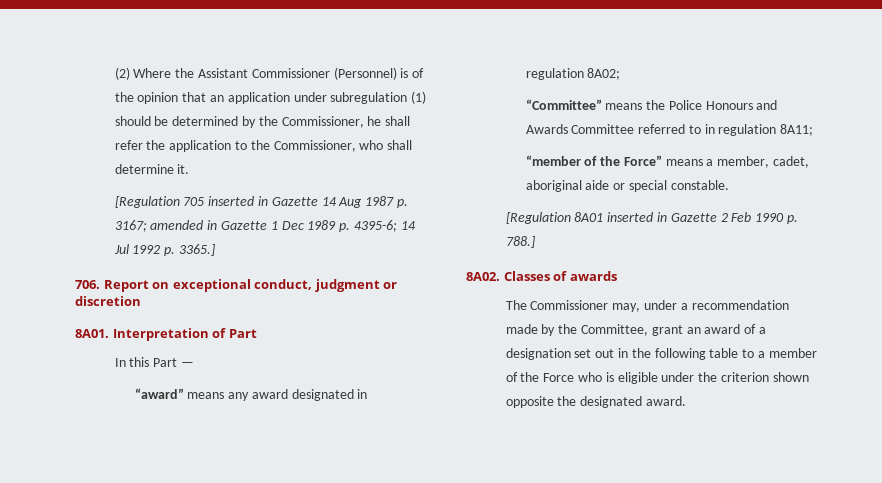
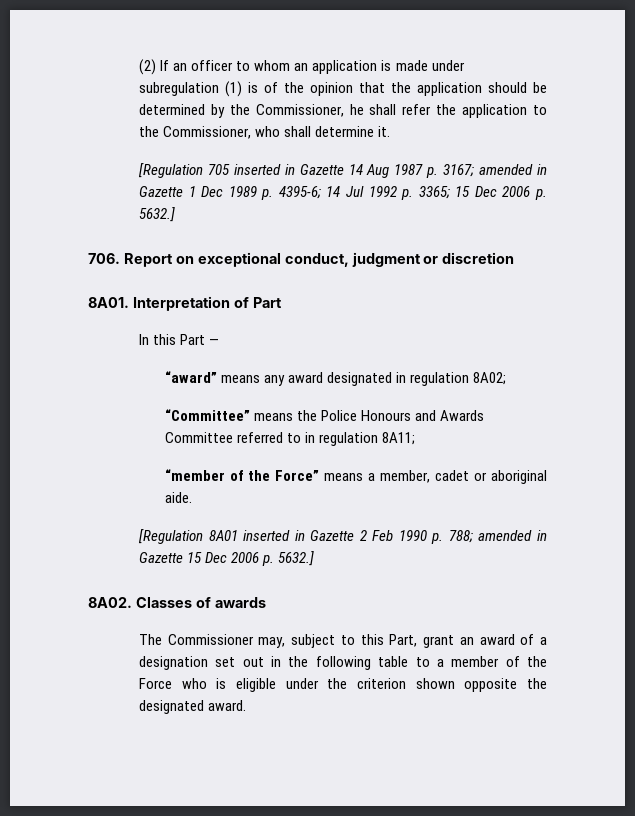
[133,67,397,80] Where the Assistant Commissioner (Personnel) -> [160,60,465,74] [139,81,243,97] If an officer to whom an application is made under subregulation (1)
[210,91,427,104] an application under subregulation (1) -> [391,82,483,96] the application
[179,244,216,256] 3365.] -> [418,186,547,200] [139,207,176,222] 3365; 15 Dec 2006 p. 5632.]
[772,156,809,168] [525,180,729,192] cadet, aboriginal aide or special constable. -> [435,470,547,484] [164,492,192,503] cadet or aboriginal aide.
[505,236,535,248] 788.] -> [448,530,547,543] [139,551,315,566] 788; amended in Gazette 15 Dec 2006 p. 5632.]
[644,300,789,310] [505,324,649,336] under a recommendation made by the Committee, -> [291,634,418,648] subject to this Part,

